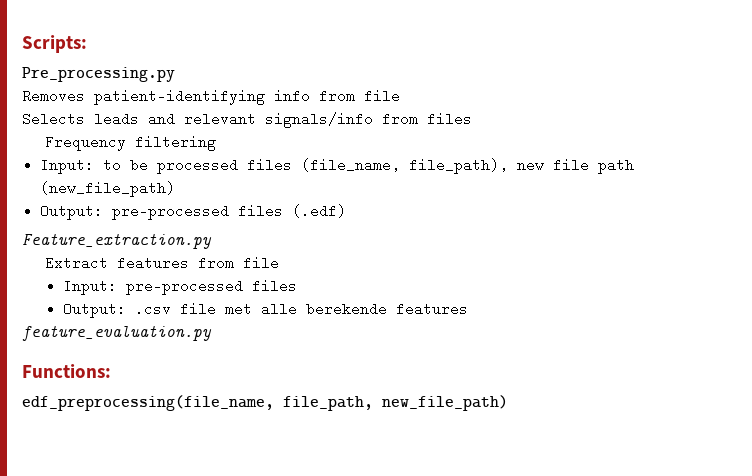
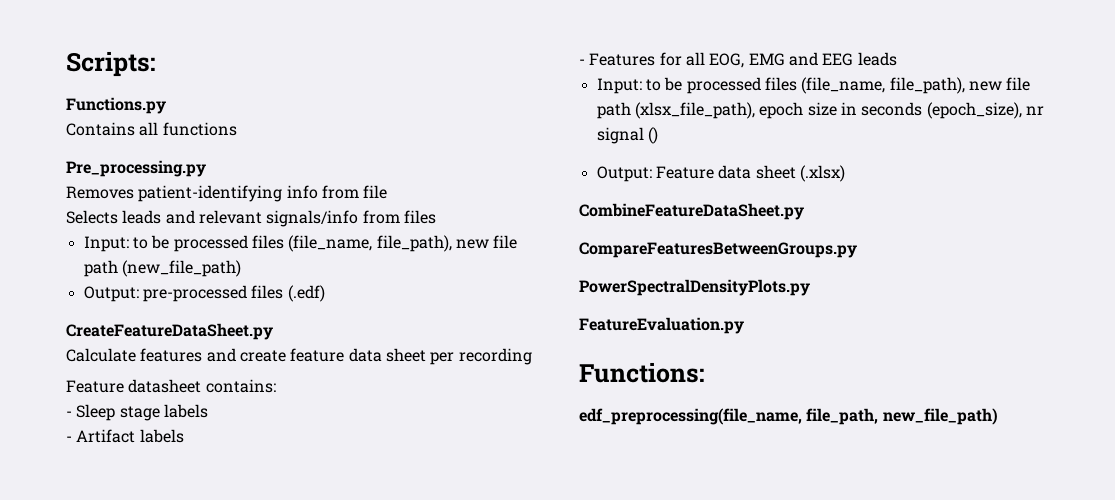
(87, 44) none -> [66,97,166,114] [66,122,237,136] // Functions.py // Contains all functions
[44,135,216,151] // Frequency filtering -> (436, 217) none
[22,234,212,249] [44,256,279,270] [62,279,297,295] [62,302,468,318] [22,325,212,341] Feature_extraction.py // Extract features from file // Input: pre-processed files // Output: .csv file met alle berekende features // feature_evaluation.py -> [66,323,273,340] [66,348,532,365] [66,379,276,393] [66,404,208,421] [66,429,184,443] [579,52,897,68] [596,77,1031,94] [596,102,1044,119] [596,127,658,144] [596,165,845,182] [579,203,804,220] [579,242,857,258] [579,279,810,296] [579,317,744,334] CreateFeatureDataSheet.py // Calculate features and create feature data sheet per recording // Feature datasheet contains: // - Sleep stage labels // - Artifact labels // - Features for all EOG, EMG and EEG leads // Input: to be processed files (file_name, file_path), new file path (xlsx_file_path), epoch size in seconds (epoch_size), nr signal () // Output: Feature data sheet (.xlsx) // CombineFeatureDataSheet.py // CompareFeaturesBetweenGroups.py // PowerSpectralDensityPlots.py // FeatureEvaluation.py

